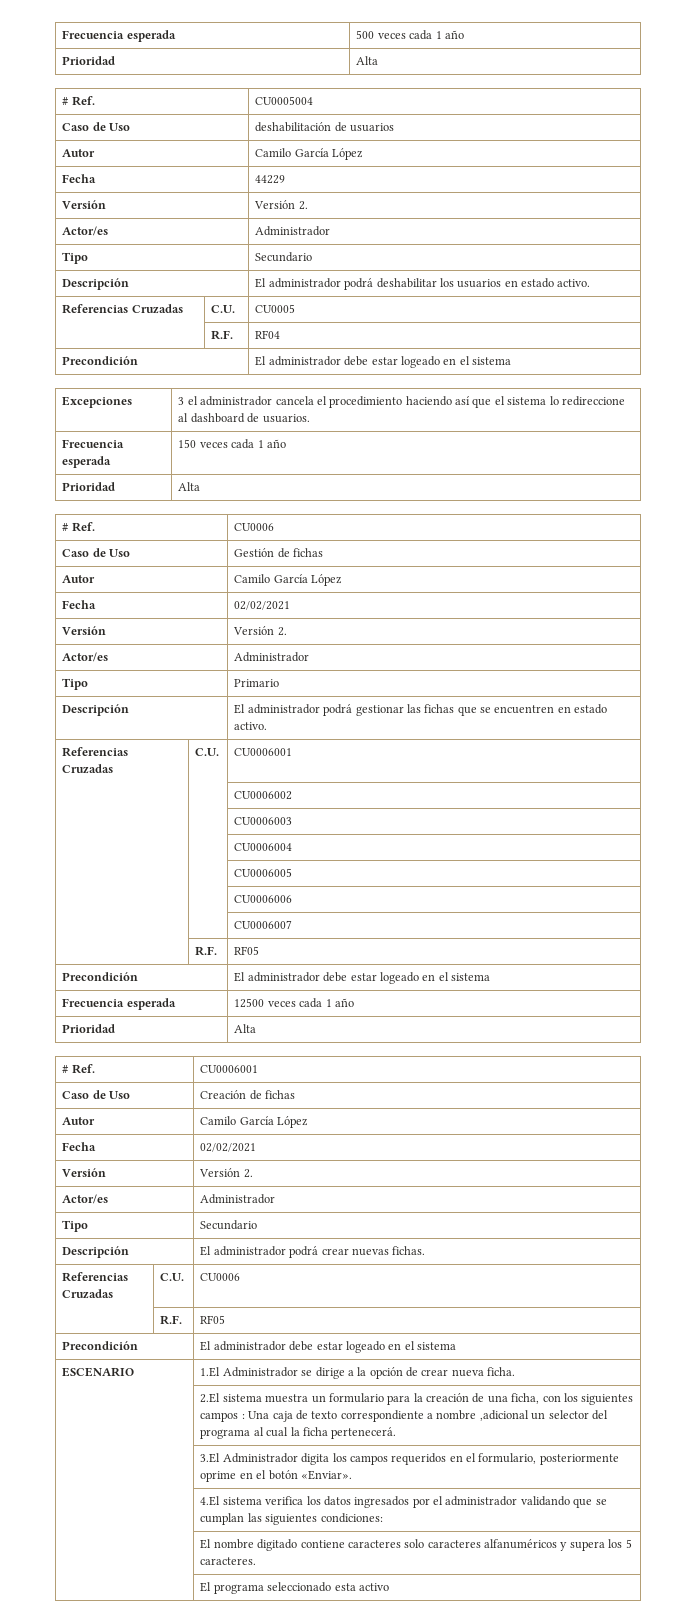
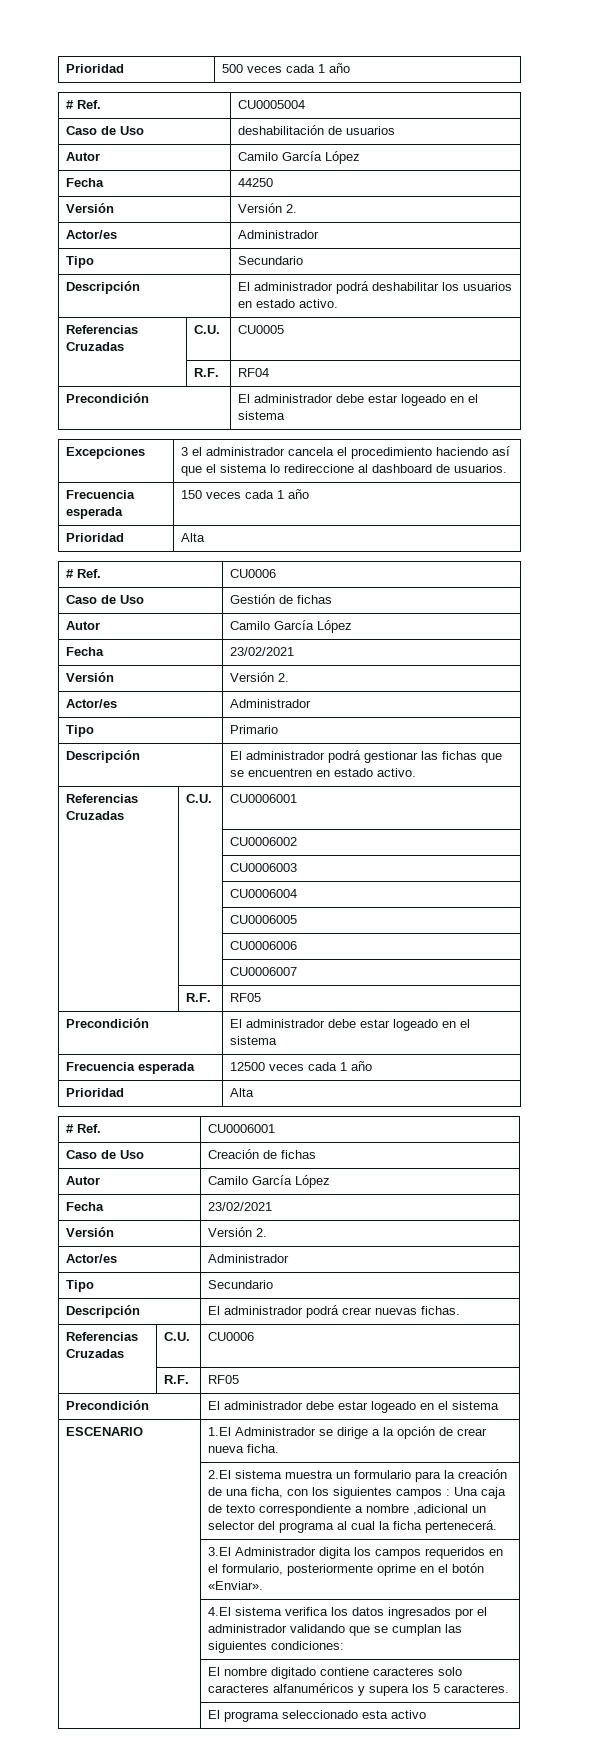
[62,30,176,42] Frecuencia esperada -> [66,64,125,73] Prioridad
[62,56,116,65] [356,56,379,65] // Prioridad | Alta -> (351, 68) none
[255,175,286,184] 44229 -> [238,178,274,187] 44250
[234,601,291,610] 02/02/2021 -> [230,647,295,656] 23/02/2021
[200,1143,257,1152] 02/02/2021 -> [208,1202,273,1211] 23/02/2021

